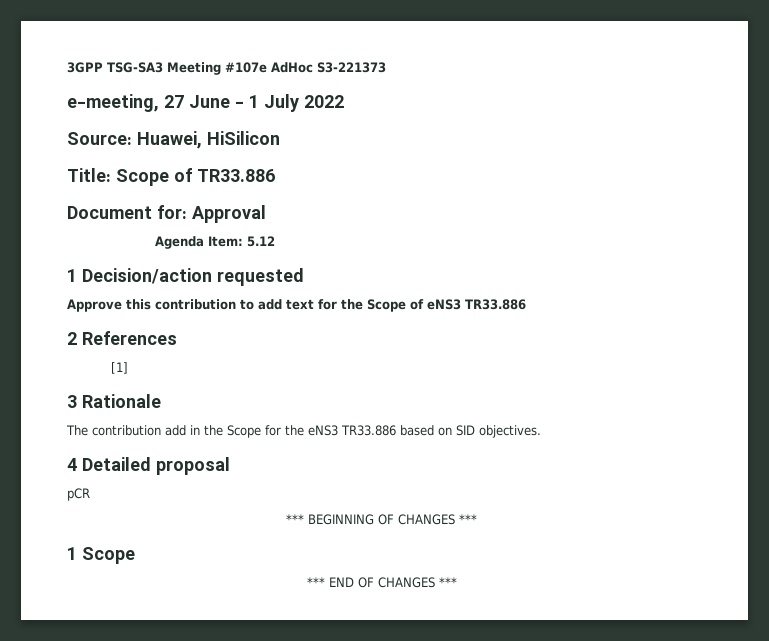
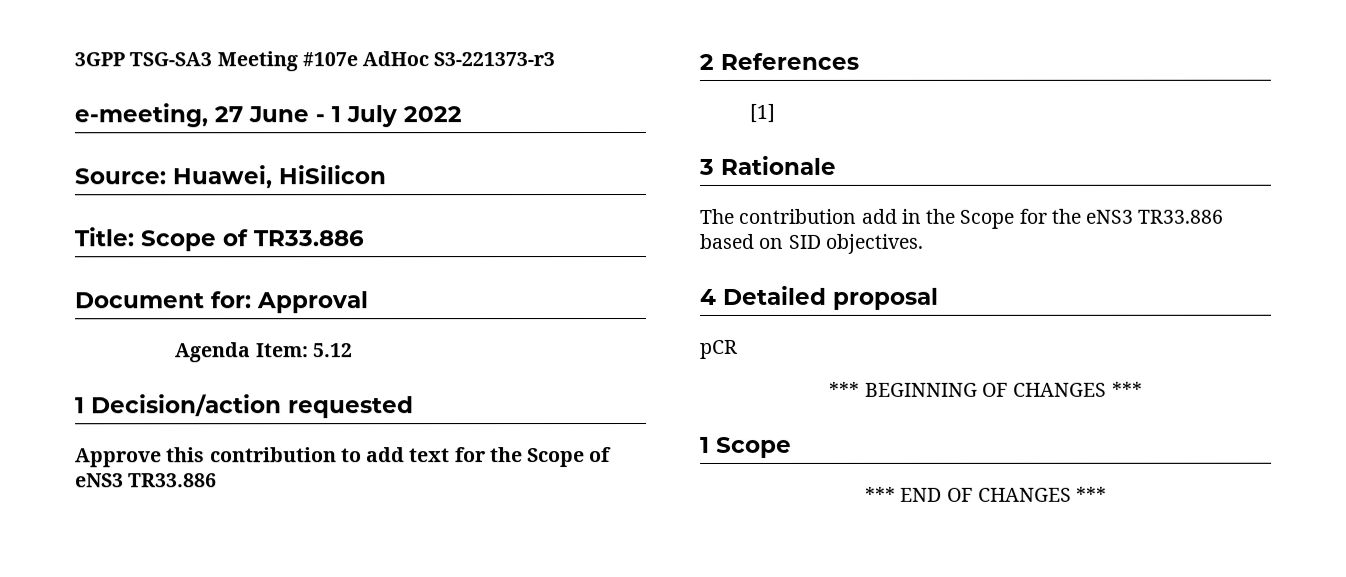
[317,62,386,73] S3-221373 -> [433,52,556,67] S3-221373-r3

